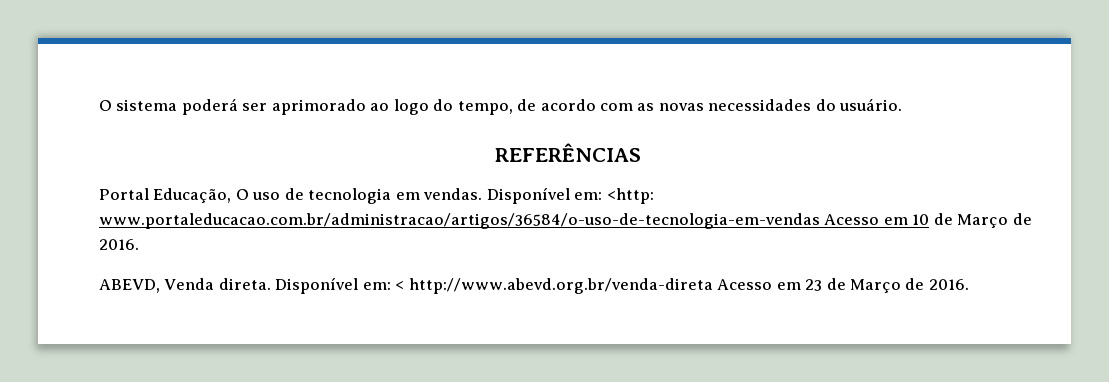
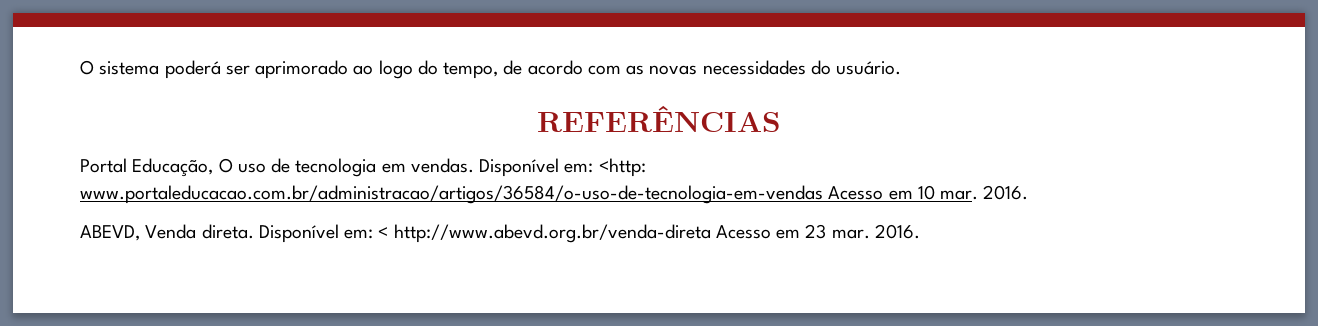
[933,213,1032,228] de Março de -> [940,190,979,200] mar.
[826,278,925,293] de Março de -> [831,229,870,239] mar.

